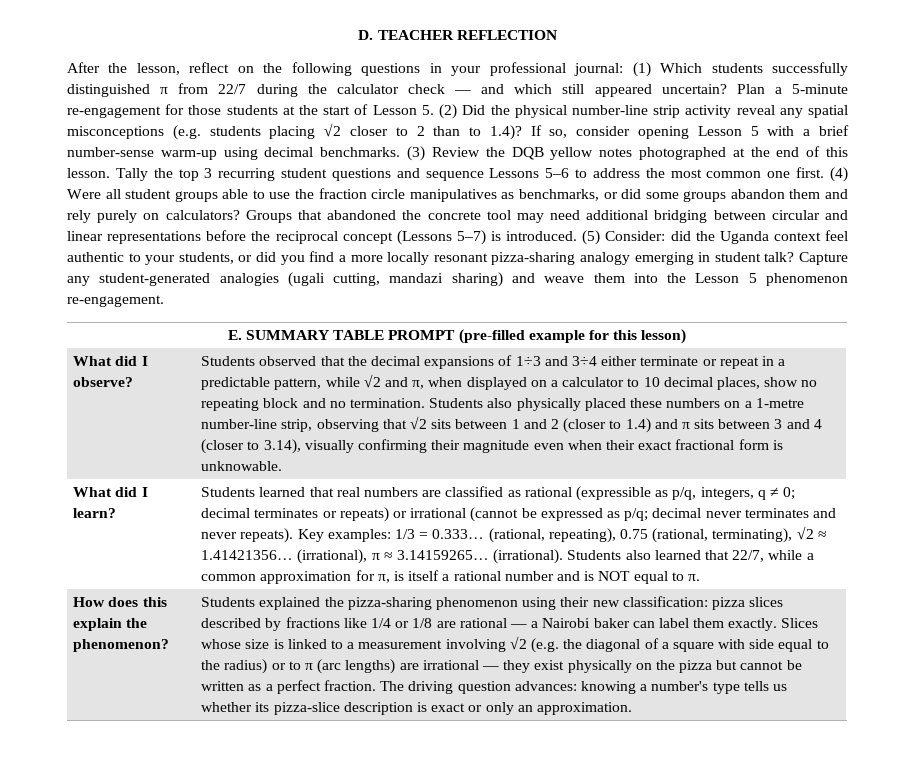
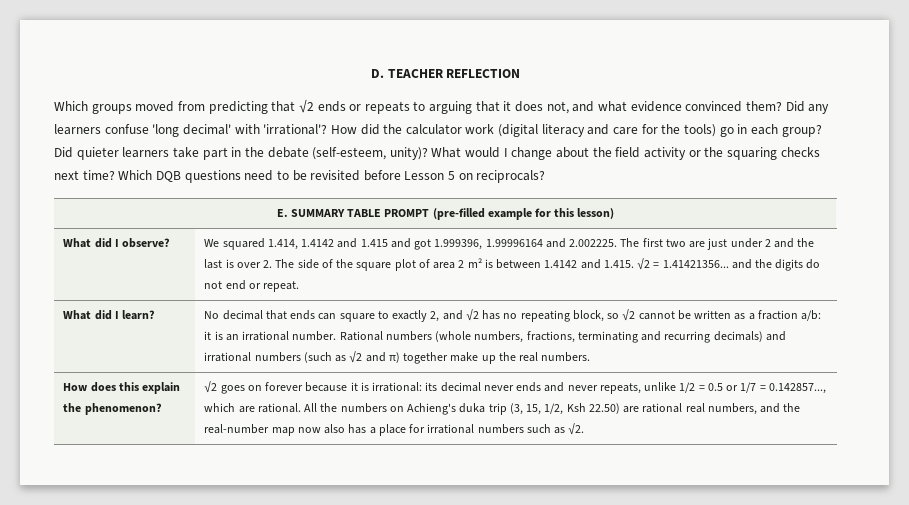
[67,62,848,77] [67,83,848,97] [67,104,849,119] [67,123,849,140] [67,146,848,161] [67,167,849,182] [67,188,848,202] [67,210,848,223] [67,230,848,245] [67,251,848,265] [67,272,849,287] [67,295,164,307] After the lesson, reflect on the following questions in your professional journal: (1) Which students successfully distinguished π from 22/7 during the calculator check — and which still appeared uncertain? Plan a 5-minute re-engagement for those students at the start of Lesson 5. (2) Did the physical number-line strip activity reveal any spatial misconceptions (e.g. students placing √2 closer to 2 than to 1.4)? If so, consider opening Lesson 5 with a brief number-sense warm-up using decimal benchmarks. (3) Review the DQB yellow notes photographed at the end of this lesson. Tally the top 3 recurring student questions and sequence Lessons 5–6 to address the most common one first. (4) Were all student groups able to use the fraction circle manipulatives as benchmarks, or did some groups abandon them and rely purely on calculators? Groups that abandoned the concrete tool may need additional bridging between circular and linear representations before the reciprocal concept (Lessons 5–7) is introduced. (5) Consider: did the Uganda context feel authentic to your students, or did you find a more locally resonant pizza-sharing analogy emerging in student talk? Capture any student-generated analogies (ugali cutting, mandazi sharing) and weave them into the Lesson 5 phenomenon re-engagement. -> [54,99,830,114] [54,124,822,137] [54,147,820,160] [54,170,546,183] Which groups moved from predicting that √2 ends or repeats to arguing that it does not, and what evidence convinced them? Did any learners confuse 'long decimal' with 'irrational'? How did the calculator work (digital literacy and care for the tools) go in each group? Did quieter learners take part in the debate (self-esteem, unity)? What would I change about the field activity or the squaring checks next time? Which DQB questions need to be revisited before Lesson 5 on reciprocals?
[201,355,786,369] [201,374,818,390] [201,398,804,411] [201,416,822,433] [201,439,783,454] [201,461,283,471] [73,487,148,497] [73,508,117,518] [201,486,796,501] [201,507,836,522] [201,526,827,543] [201,549,814,564] [201,570,700,584] Students observed that the decimal expansions of 1÷3 and 3÷4 either terminate or repeat in a predictable pattern, while √2 and π, when displayed on a calculator to 10 decimal places, show no repeating block and no termination. Students also physically placed these numbers on a 1-metre number-line strip, observing that √2 sits between 1 and 2 (closer to 1.4) and π sits between 3 and 4 (closer to 3.14), visually confirming their magnitude even when their exact fractional form is unknowable. // What did I learn? | Students learned that real numbers are classified as rational (expressible as p/q, integers, q ≠ 0; decimal terminates or repeats) or irrational (cannot be expressed as p/q; decimal never terminates and never repeats). Key examples: 1/3 = 0.333… (rational, repeating), 0.75 (rational, terminating), √2 ≈ 1.41421356… (irrational), π ≈ 3.14159265… (irrational). Students also learned that 22/7, while a common approximation for π, is itself a rational number and is NOT equal to π. -> [204,238,815,250] [204,258,821,271] [204,280,300,292] [63,310,156,320] [204,309,821,322] [204,331,786,343] [204,351,591,364] We squared 1.414, 1.4142 and 1.415 and got 1.999396, 1.99996164 and 2.002225. The first two are just under 2 and the last is over 2. The side of the square plot of area 2 m² is between 1.4142 and 1.415. √2 = 1.41421356... and the digits do not end or repeat. // What did I learn? | No decimal that ends can square to exactly 2, and √2 has no repeating block, so √2 cannot be written as a fraction a/b: it is an irrational number. Rational numbers (whole numbers, fractions, terminating and recurring decimals) and irrational numbers (such as √2 and π) together make up the real numbers.
[201,596,784,610] [201,617,819,631] [201,636,829,653] [201,659,802,674] [201,680,787,694] [201,702,632,715] Students explained the pizza-sharing phenomenon using their new classification: pizza slices described by fractions like 1/4 or 1/8 are rational — a Nairobi baker can label them exactly. Slices whose size is linked to a measurement involving √2 (e.g. the diagonal of a square with side equal to the radius) or to π (arc lengths) are irrational — they exist physically on the pizza but cannot be written as a perfect fraction. The driving question advances: knowing a number's type tells us whether its pizza-slice description is exact or only an approximation. -> [204,381,826,394] [204,403,801,415] [204,423,585,436] √2 goes on forever because it is irrational: its decimal never ends and never repeats, unlike 1/2 = 0.5 or 1/7 = 0.142857..., which are rational. All the numbers on Achieng's duka trip (3, 15, 1/2, Ksh 22.50) are rational real numbers, and the real-number map now also has a place for irrational numbers such as √2.

